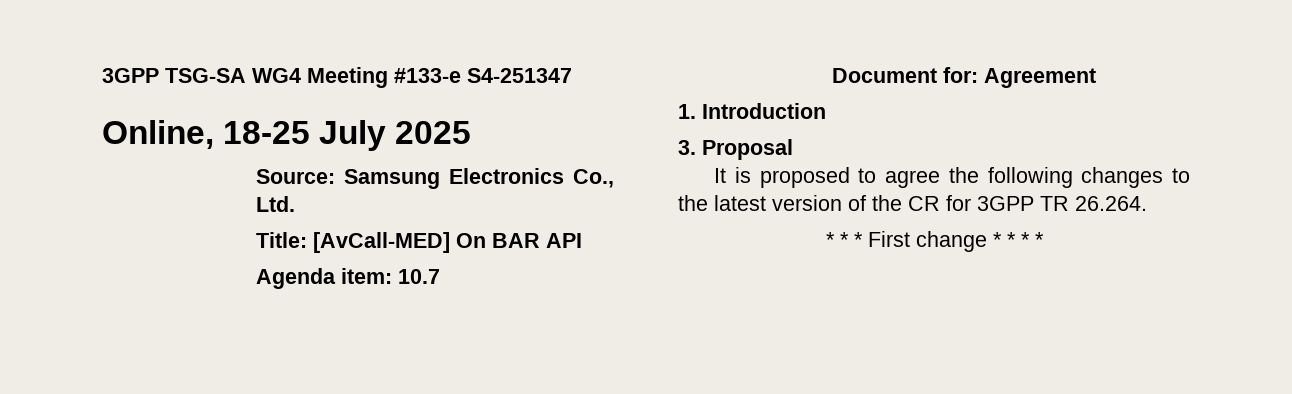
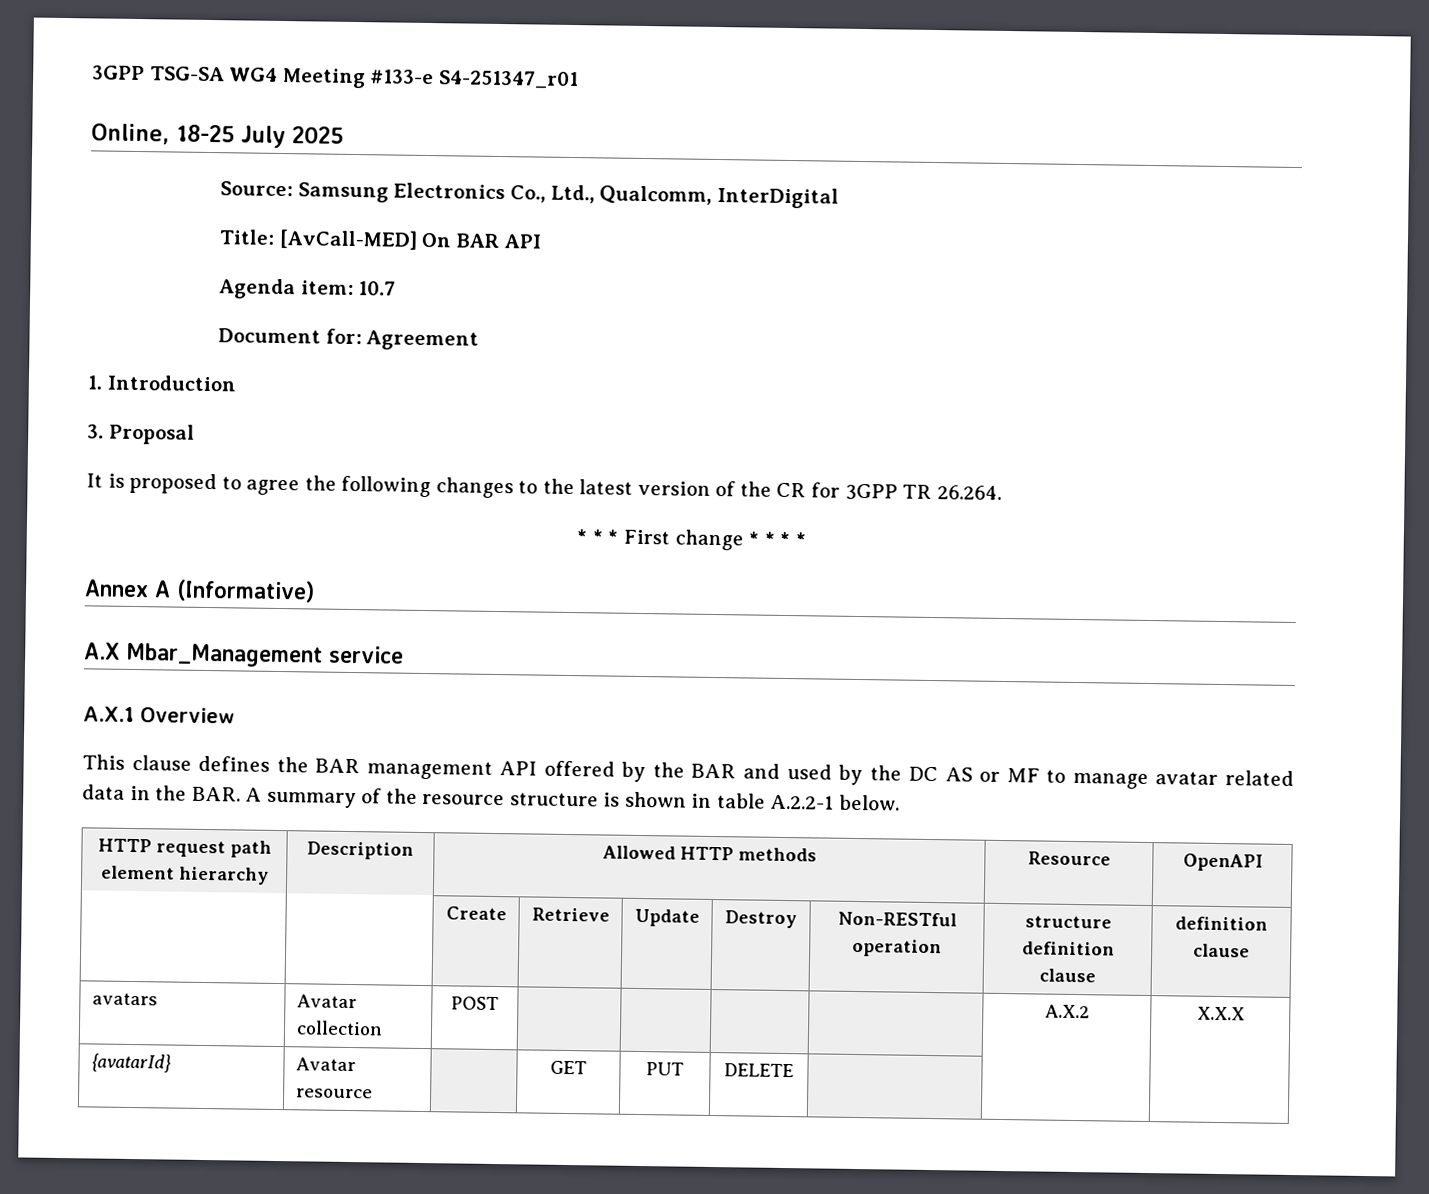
[467,68,572,83] S4-251347 -> [438,70,579,90] S4-251347_r01
[255,196,295,212] Ltd. -> [550,184,839,209] Ltd., Qualcomm, InterDigital
(1044, 239) none -> [84,579,315,603] [84,642,404,668] [83,706,235,724] [82,754,1294,790] [82,784,901,811] [97,838,272,858] [100,865,269,885] [307,841,414,860] [601,845,817,862] [1027,851,1111,866] [1182,853,1263,872] [445,906,507,921] [531,907,610,922] [634,908,700,927] [725,910,797,929] [837,911,957,927] [852,938,942,958] [1024,915,1112,929] [1021,941,1115,956] [1038,968,1096,983] [1175,916,1268,931] [1193,943,1250,958] [91,992,158,1006] [296,994,357,1009] [295,1020,383,1036] [451,996,499,1011] [1044,1004,1090,1019] [1196,1006,1245,1021] [90,1053,172,1073] [295,1057,356,1072] [295,1088,373,1099] [550,1060,587,1075] [646,1062,684,1076] [724,1063,794,1078] // Annex A (Informative) // A.X Mbar_Management service // A.X.1 Overview // This clause defines the BAR management API offered by the BAR and used by the DC AS or MF to manage avatar related data in the BAR. A summary of the resource structure is shown in table A.2.2-1 below. // HTTP request path element hierarchy | Description | Allowed HTTP methods | Resource | OpenAPI // | | Create | Retrieve | Update | Destroy | Non-RESTful operation | structure definition clause | definition clause // avatars | Avatar collection | POST | | | | | A.X.2 | X.X.X // {avatarId} | Avatar resource | | GET | PUT | DELETE | | |

